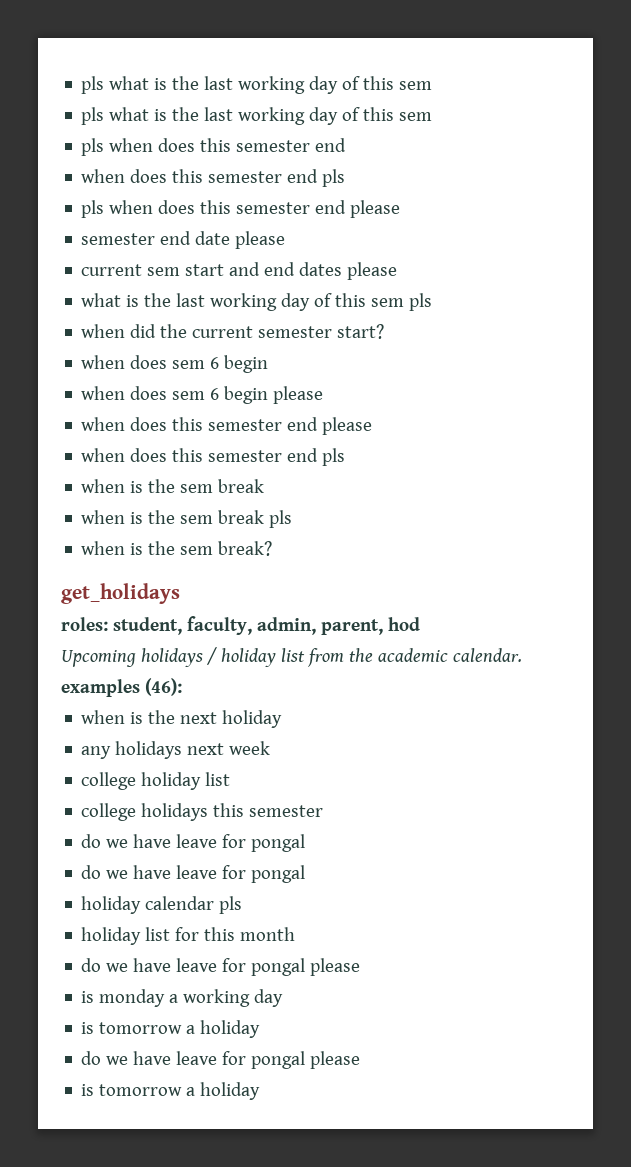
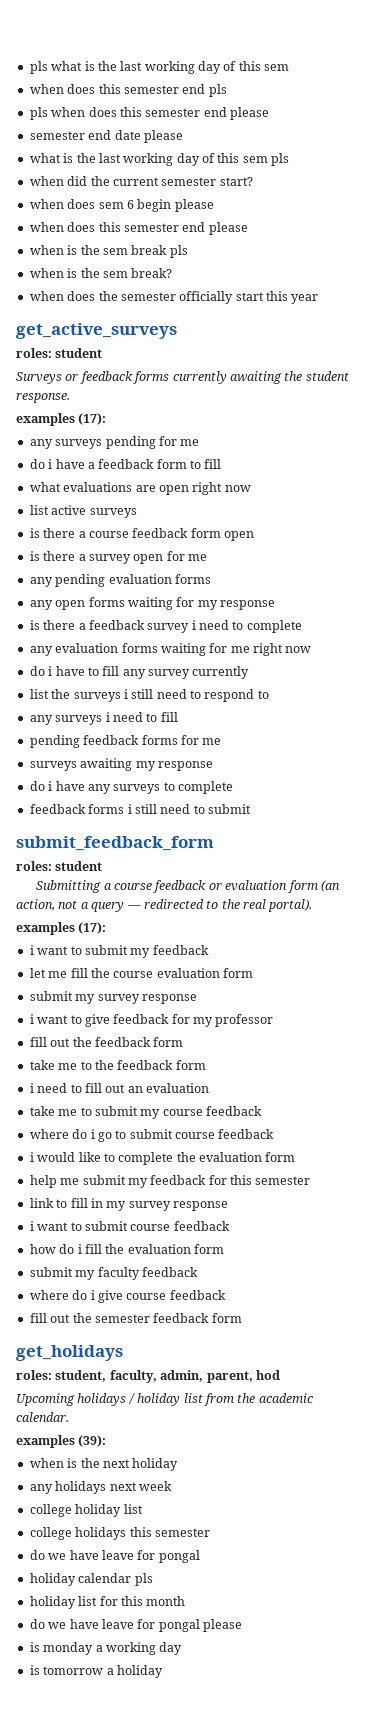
[81,107,433,125] [81,138,347,156] // pls what is the last working day of this sem // pls when does this semester end -> (290, 67) none
[81,262,398,280] // current sem start and end dates please -> (183, 136) none
[81,386,269,404] // when does sem 6 begin -> (172, 205) none
[81,448,346,466] [81,479,265,493] // when does this semester end pls // when is the sem break -> (248, 228) none
(273, 548) none -> [29,291,319,304] [16,323,177,339] [16,348,103,358] [16,371,349,384] [16,393,70,403] [16,413,107,426] [29,436,200,449] [29,459,222,469] [29,482,251,495] [29,505,137,518] [29,528,254,541] [29,551,207,564] [29,574,211,587] [29,597,275,610] [29,620,302,633] [29,643,312,656] [29,666,250,679] [29,689,269,702] [29,712,178,725] [29,735,222,748] [29,758,213,771] [29,781,233,794] [29,804,251,814] [16,836,214,851] [16,861,103,871] [36,880,340,893] [16,899,313,912] [16,922,107,935] [29,945,209,958] [29,968,253,978] [29,991,197,1004] [29,1014,274,1027] [29,1037,184,1047] [29,1060,206,1070] [29,1083,209,1093] [29,1106,262,1119] [29,1129,275,1142] [29,1152,296,1165] [29,1175,311,1188] [29,1198,228,1211] [29,1221,230,1231] [29,1244,224,1254] [29,1267,198,1280] [29,1290,226,1303] [29,1313,242,1323] // when does the semester officially start this year // get_active_surveys // roles: student // Surveys or feedback forms currently awaiting the student response. // examples (17): // any surveys pending for me // do i have a feedback form to fill // what evaluations are open right now // list active surveys // is there a course feedback form open // is there a survey open for me // any pending evaluation forms // any open forms waiting for my response // is there a feedback survey i need to complete // any evaluation forms waiting for me right now // do i have to fill any survey currently // list the surveys i still need to respond to // any surveys i need to fill // pending feedback forms for me // surveys awaiting my response // do i have any surveys to complete // feedback forms i still need to submit // submit_feedback_form // roles: student // Submitting a course feedback or evaluation form (an action, not a query — redirected to the real portal). // examples (17): // i want to submit my feedback // let me fill the course evaluation form // submit my survey response // i want to give feedback for my professor // fill out the feedback form // take me to the feedback form // i need to fill out an evaluation // take me to submit my course feedback // where do i go to submit course feedback // i would like to complete the evaluation form // help me submit my feedback for this semester // link to fill in my survey response // i want to submit course feedback // how do i fill the evaluation form // submit my faculty feedback // where do i give course feedback // fill out the semester feedback form
[144,678,182,696] (46): -> [78,1435,107,1447] (39):
[81,865,306,883] // do we have leave for pongal -> (200, 1556) none
[81,1051,361,1069] [81,1082,261,1100] // do we have leave for pongal please // is tomorrow a holiday -> (163, 1671) none

